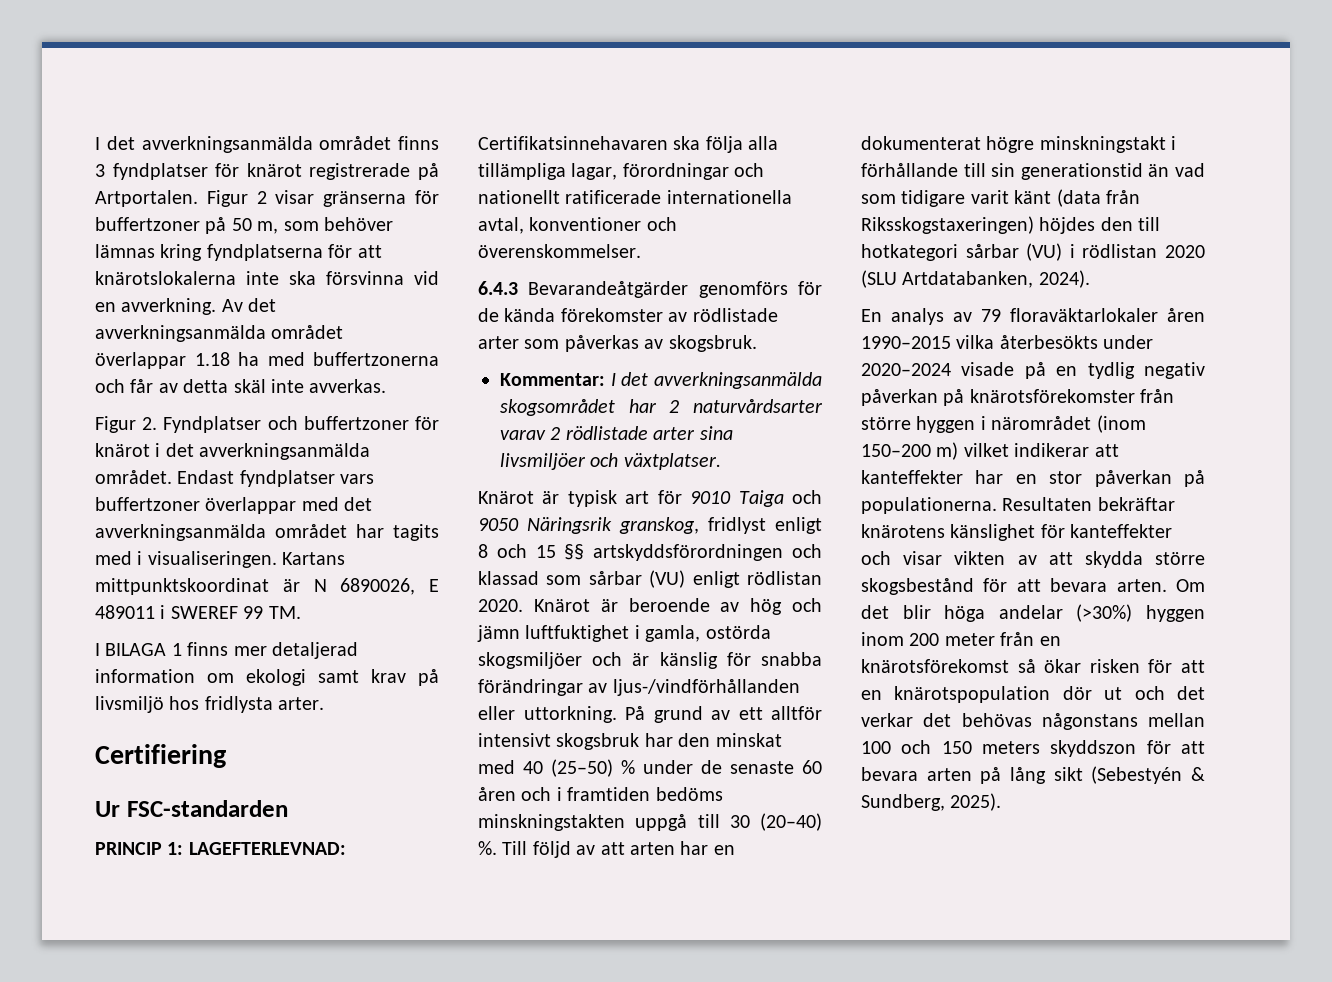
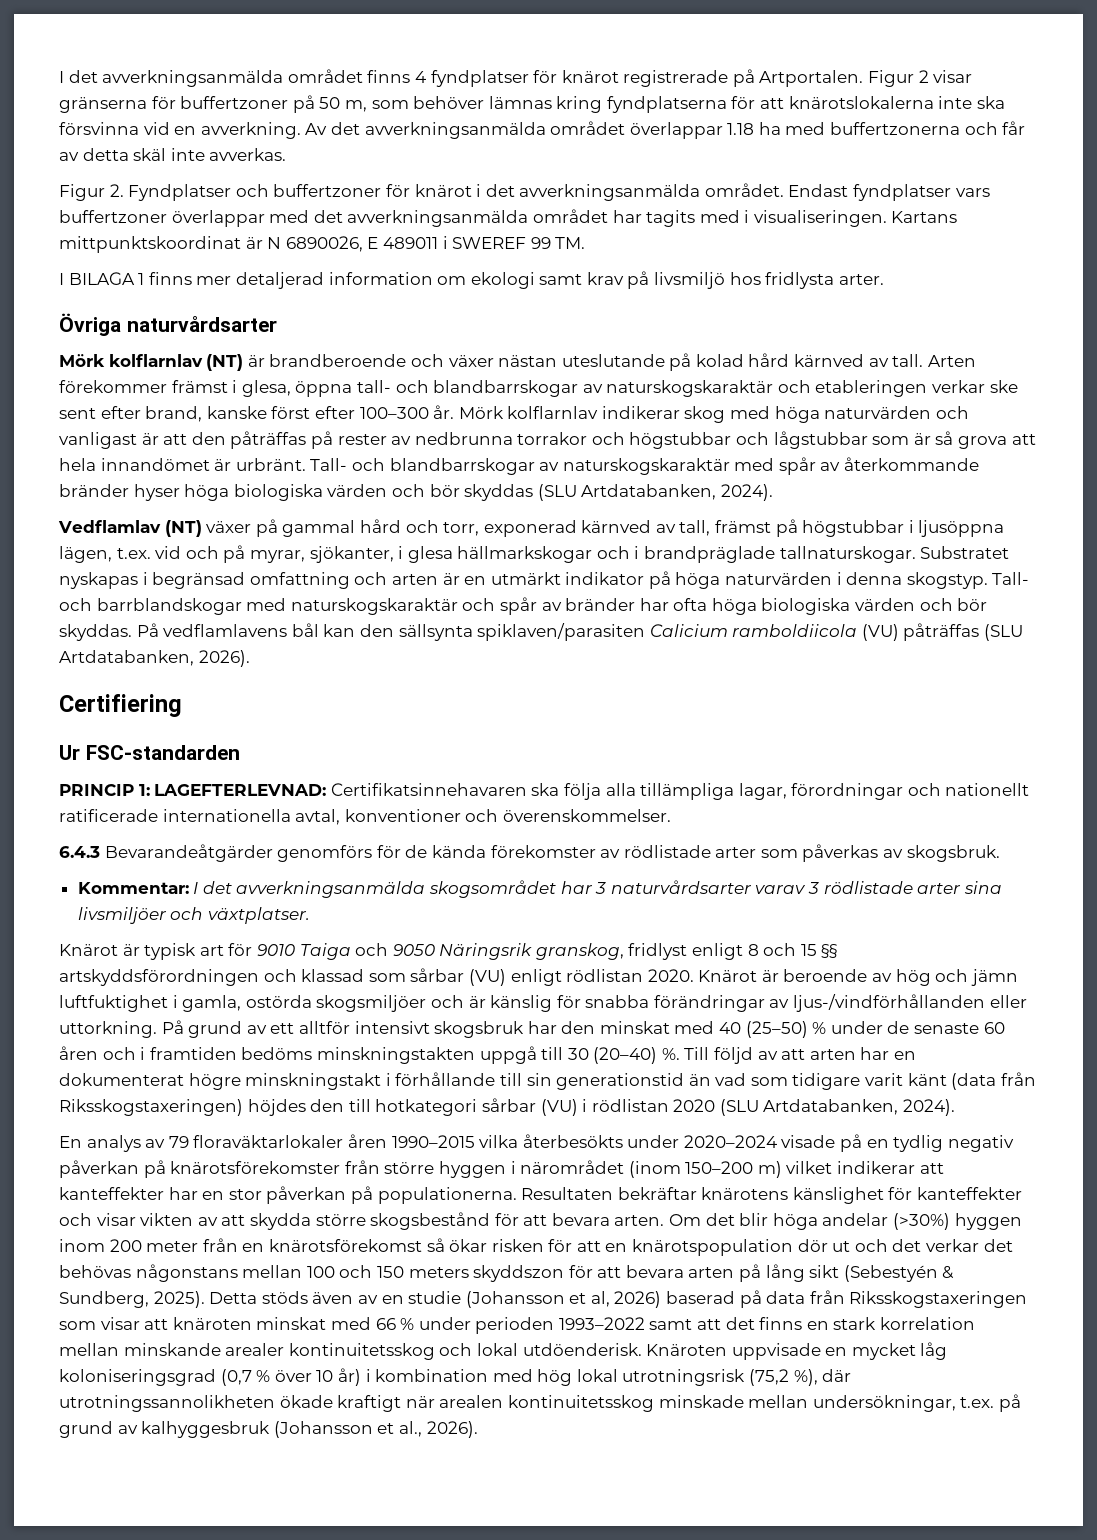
[95,164,105,177] 3 -> [414,71,426,83] 4
(325, 703) none -> [59,313,277,336] [59,353,976,371] [59,380,1018,397] [59,405,969,423] [59,431,1036,449] [59,457,980,475] [59,484,773,501] [58,519,1005,537] [59,545,1010,563] [59,571,1030,589] [59,597,988,615] [59,623,1024,641] [59,650,250,667] // Övriga naturvårdsarter // Mörk kolflarnlav (NT) är brandberoende och växer nästan uteslutande på kolad hård kärnved av tall. Arten förekommer främst i glesa, öppna tall- och blandbarrskogar av naturskogskaraktär och etableringen verkar ske sent efter brand, kanske först efter 100–300 år. Mörk kolflarnlav indikerar skog med höga naturvärden och vanligast är att den påträffas på rester av nedbrunna torrakor och högstubbar och lågstubbar som är så grova att hela innandömet är urbränt. Tall- och blandbarrskogar av naturskogskaraktär med spår av återkommande bränder hyser höga biologiska värden och bör skyddas (SLU Artdatabanken, 2024). // Vedflamlav (NT) växer på gammal hård och torr, exponerad kärnved av tall, främst på högstubbar i ljusöppna lägen, t.ex. vid och på myrar, sjökanter, i glesa hällmarkskogar och i brandpräglade tallnaturskogar. Substratet nyskapas i begränsad omfattning och arten är en utmärkt indikator på höga naturvärden i denna skogstyp. Tall- och barrblandskogar med naturskogskaraktär och spår av bränder har ofta höga biologiska värden och bör skyddas. På vedflamlavens bål kan den sällsynta spiklaven/parasiten Calicium ramboldiicola (VU) påträffas (SLU Artdatabanken, 2026).
[669,400,680,413] 2 -> [595,882,607,894] 3
[550,427,561,440] 2 -> [808,882,820,894] 3
(1002, 802) none -> [209,1290,1028,1308] [59,1317,976,1334] [59,1342,948,1360] [59,1368,852,1386] [59,1394,1021,1412] [59,1421,478,1438] Detta stöds även av en studie (Johansson et al, 2026) baserad på data från Riksskogstaxeringen som visar att knäroten minskat med 66 % under perioden 1993–2022 samt att det finns en stark korrelation mellan minskande arealer kontinuitetsskog och lokal utdöenderisk. Knäroten uppvisade en mycket låg koloniseringsgrad (0,7 % över 10 år) i kombination med hög lokal utrotningsrisk (75,2 %), där utrotningssannolikheten ökade kraftigt när arealen kontinuitetsskog minskade mellan undersökningar, t.ex. på grund av kalhyggesbruk (Johansson et al., 2026).

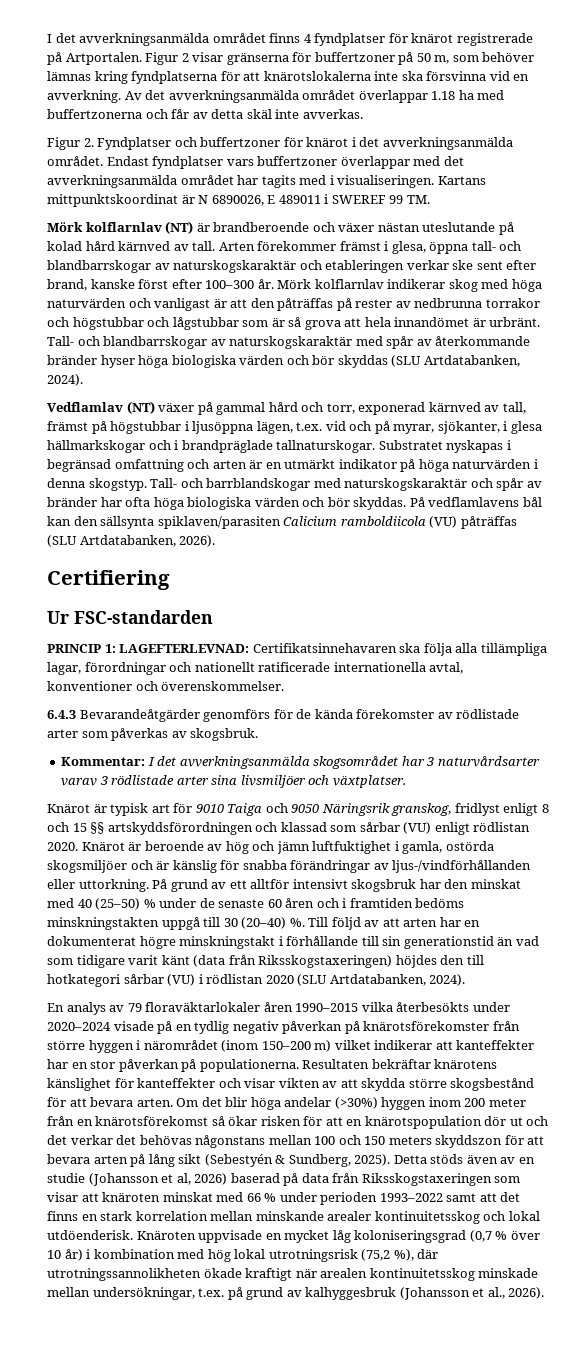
[59,271,884,289] [59,313,277,336] // I BILAGA 1 finns mer detaljerad information om ekologi samt krav på livsmiljö hos fridlysta arter. // Övriga naturvårdsarter -> (430, 199) none

